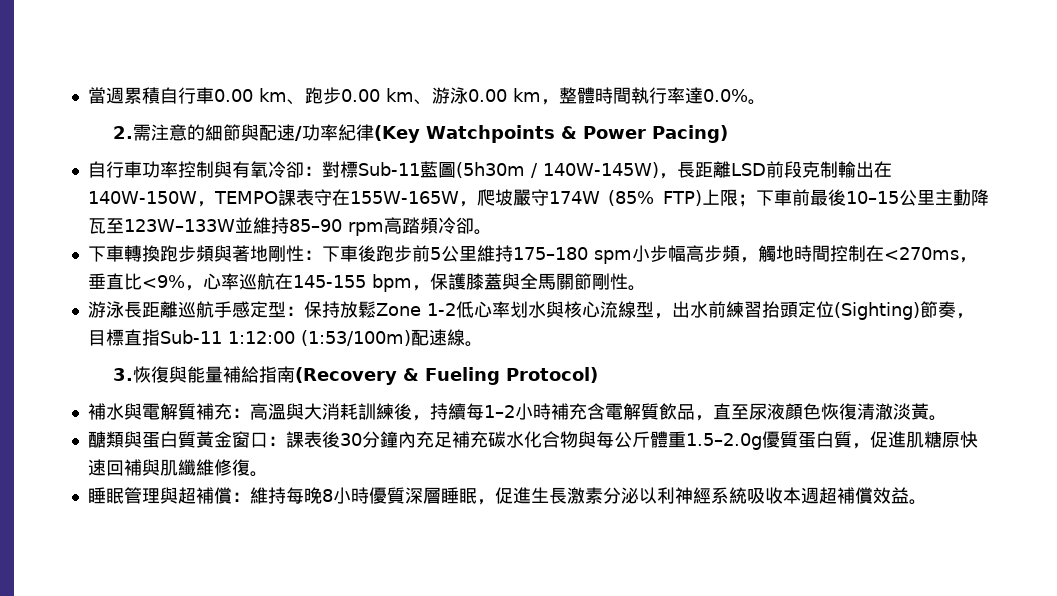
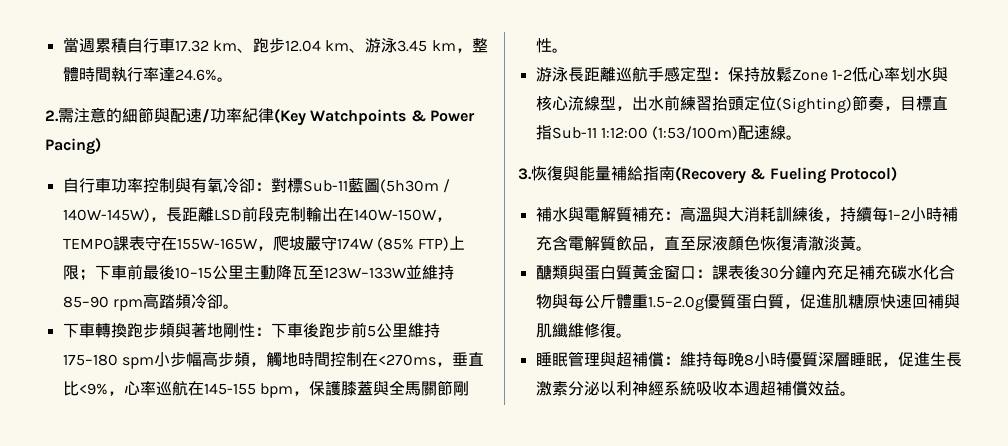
[213,89,253,102] 0.00 -> [174,40,209,52] 17.32
[340,89,380,102] 0.00 -> [284,40,321,52] 12.04
[467,89,507,102] 0.00 -> [397,40,428,52] 3.45
[702,89,748,102] 0.0% -> [174,69,217,81] 24.6%

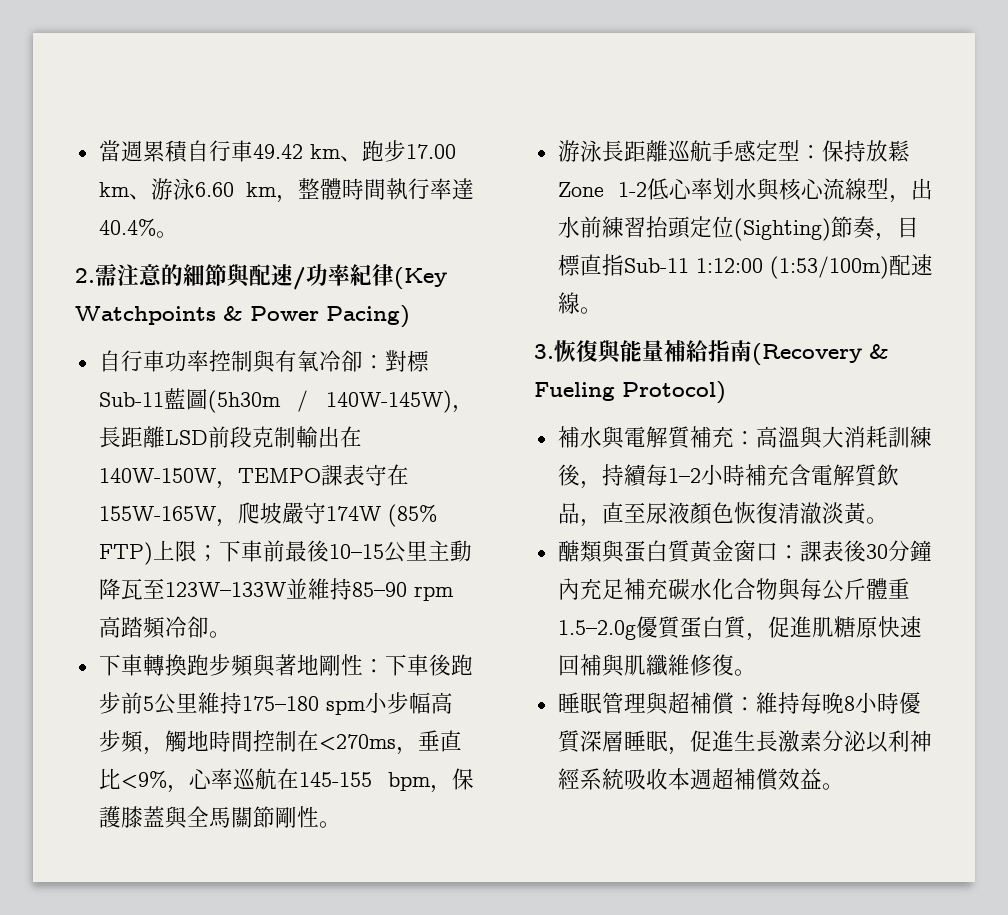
[174,40,209,52] 17.32 -> [252,144,303,159] 49.42
[284,40,321,52] 12.04 -> [405,144,456,159] 17.00
[397,40,428,52] 3.45 -> [194,182,234,197] 6.60
[174,69,217,81] 24.6% -> [98,218,156,236] 40.4%

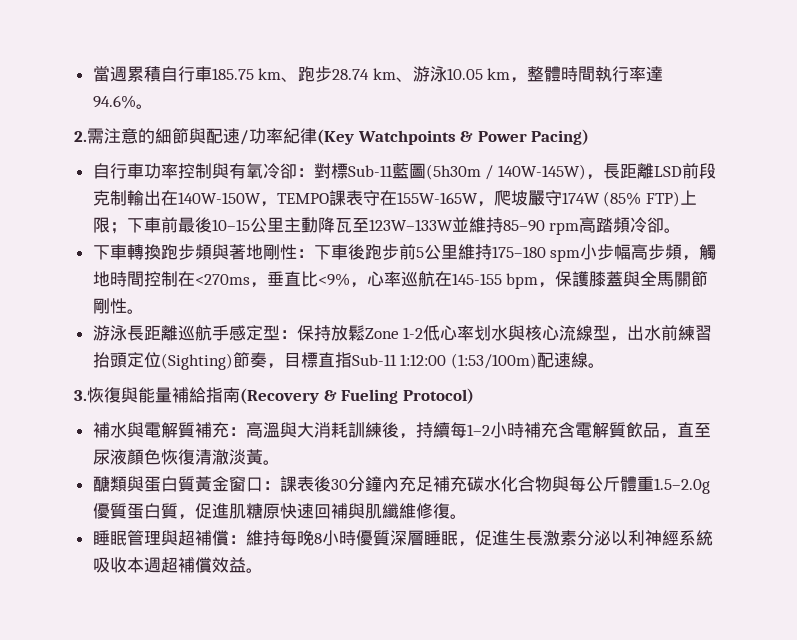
[252,144,303,159] 49.42 -> [211,68,254,80] 185.75
[405,144,456,159] 17.00 -> [332,69,370,80] 28.74
[194,182,234,197] 6.60 -> [446,68,483,80] 10.05
[98,218,156,236] 40.4% -> [92,95,136,109] 94.6%

